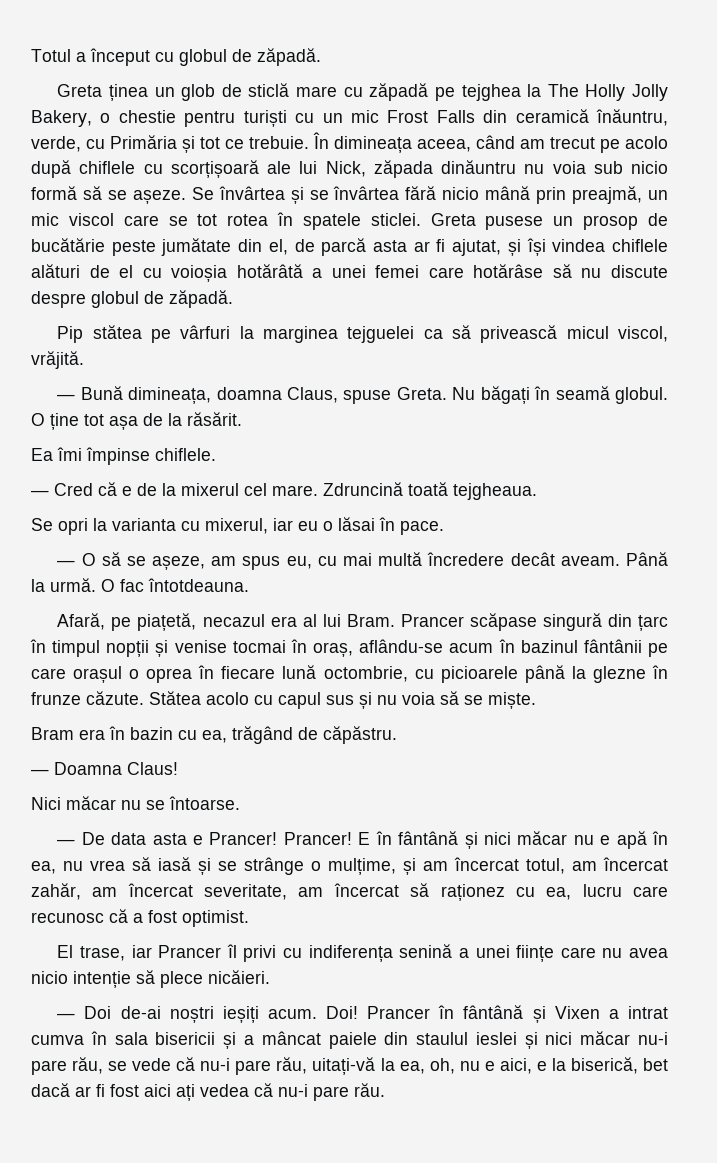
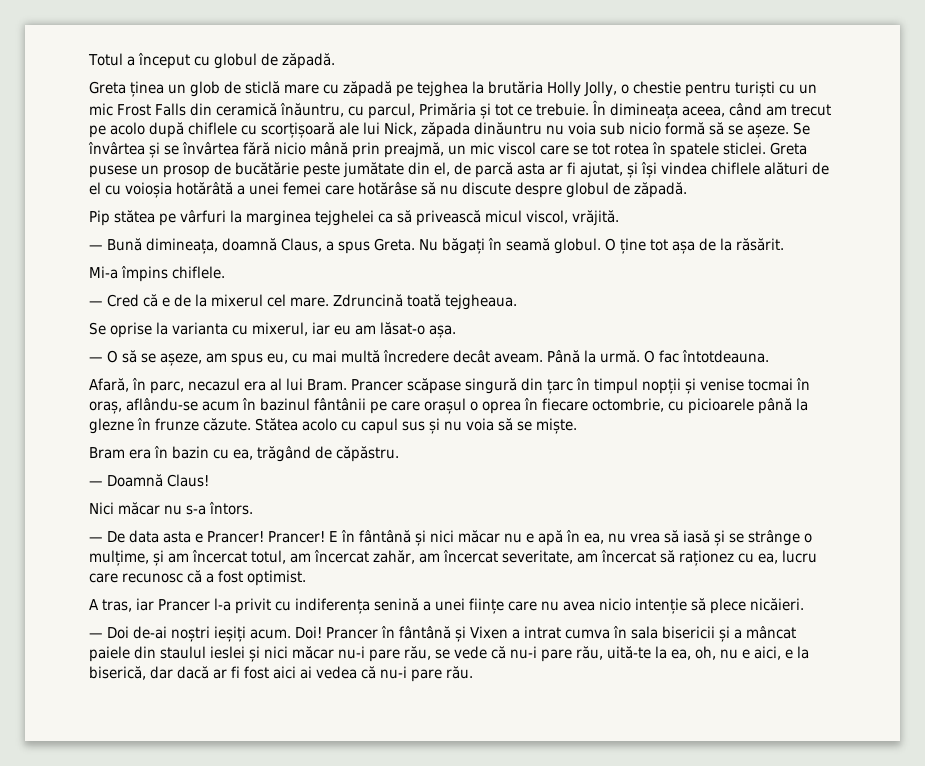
[547,84,668,101] [31,110,92,127] The Holly Jolly Bakery, -> [488,81,617,97] brutăria Holly Jolly,
[31,136,105,152] verde, cu -> [347,103,415,119] cu parcul,
[347,326,415,343] tejguelei -> [315,210,374,226] tejghelei
[216,387,392,404] doamna Claus, spuse -> [222,238,370,254] doamnă Claus, a spus
[31,447,150,465] Ea îmi împinse -> [89,266,168,282] Mi-a împins
[58,518,88,535] opri -> [110,322,152,338] oprise
[323,517,444,535] o lăsai în pace. -> [355,322,456,338] am lăsat-o așa.
[111,613,197,631] pe piațetă, -> [132,378,184,394] în parc,
[282,665,317,679] lună -> (588, 404) none
[54,762,122,775] Doamna -> [107,474,163,487] Doamnă
[146,796,240,810] se întoarse. -> [186,502,253,515] s-a întors.
[57,944,277,962] El trase, iar Prancer îl privi -> [89,598,271,614] A tras, iar Prancer l-a privit
[312,1057,376,1075] uitați-vă -> [607,646,651,659] uită-te
[642,1058,668,1071] bet -> [150,666,173,679] dar
[176,1084,195,1101] ați -> [300,666,312,679] ai

